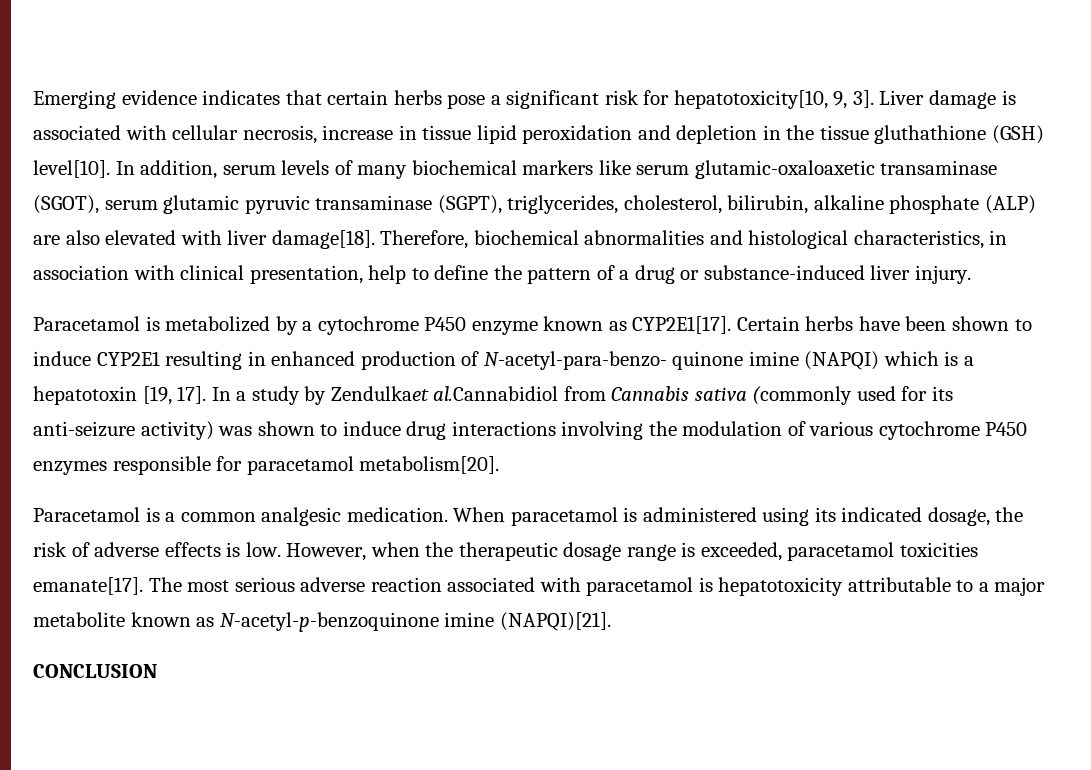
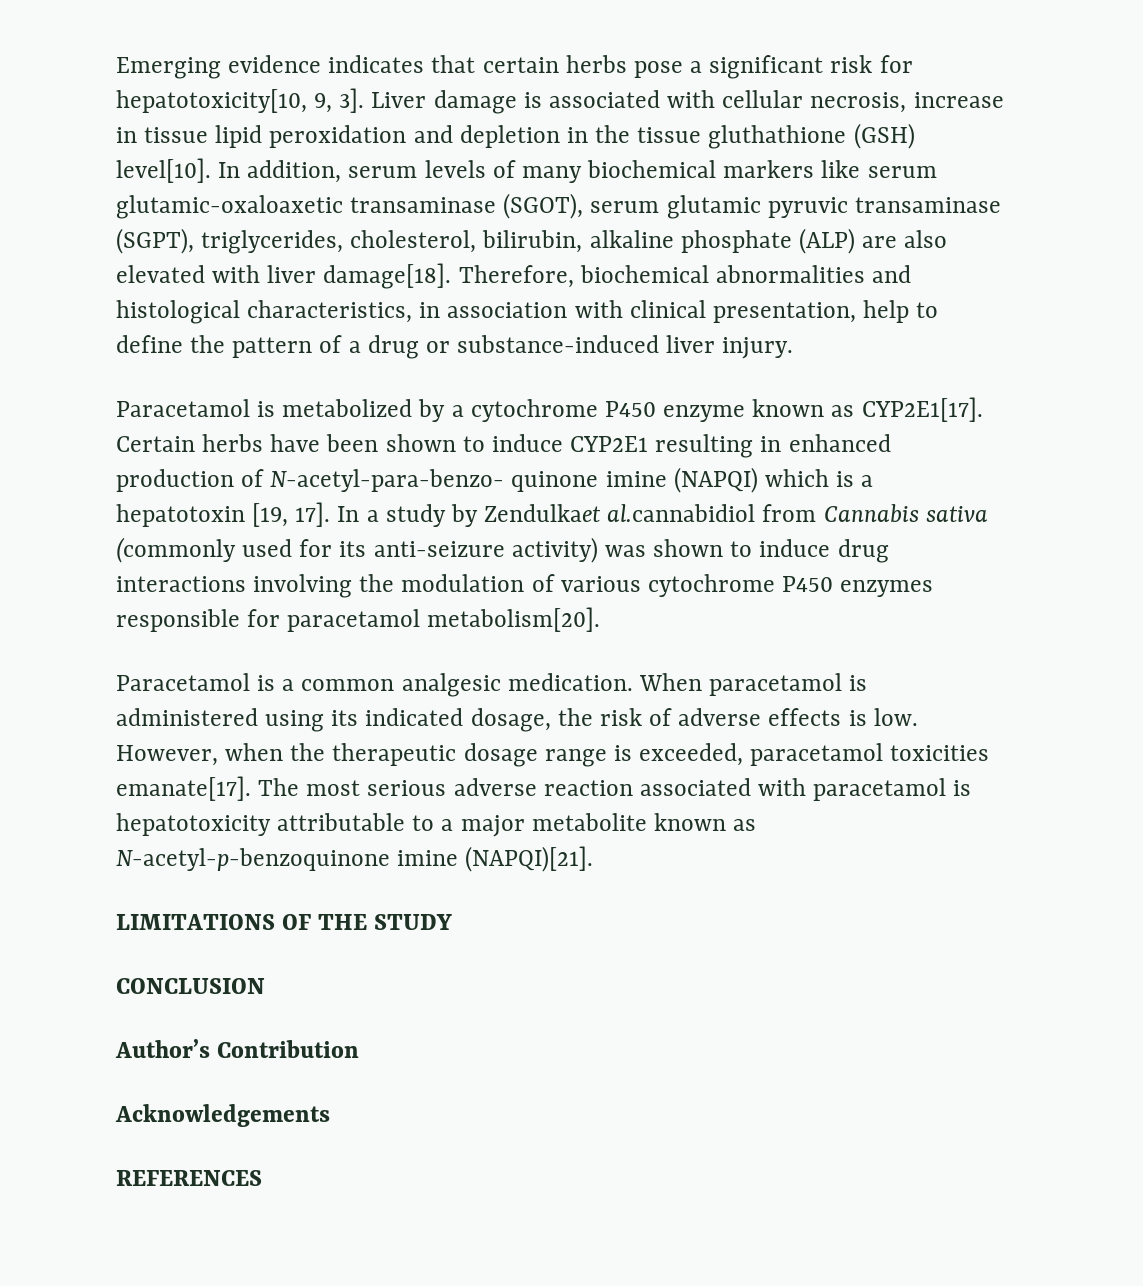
[433,386,559,401] al.Cannabidiol -> [607,504,756,522] al.cannabidiol
[33,664,157,678] CONCLUSION -> [116,914,453,930] [116,978,265,994] [115,1039,360,1058] [115,1104,330,1127] [116,1170,262,1186] LIMITATIONS OF THE STUDY // CONCLUSION // Author’s Contribution // Acknowledgements // REFERENCES

